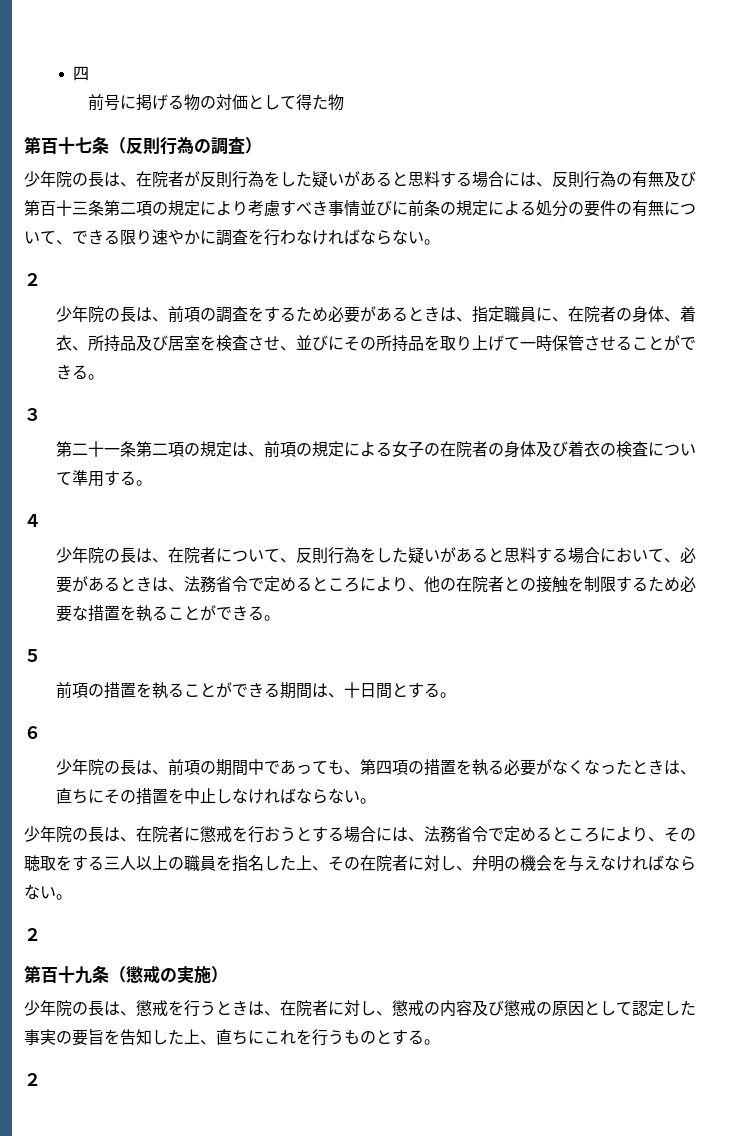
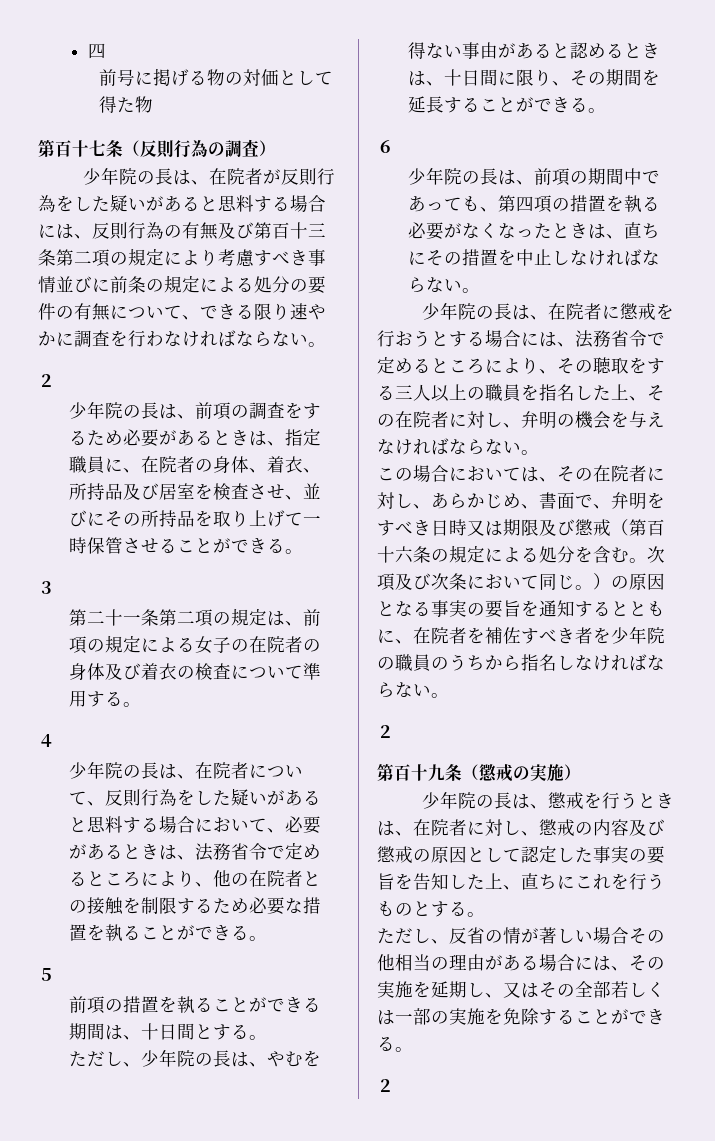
(456, 695) none -> [68,1049,321,1067] [407,42,660,59] [407,69,660,86] [407,96,606,113] // ただし、少年院の長は、やむを得ない事由があると認めるときは、十日間に限り、その期間を延長することができる。
(72, 897) none -> [377,465,665,482] [377,492,665,510] [377,519,665,537] [377,545,665,563] [377,573,665,591] [377,600,665,618] [377,626,665,644] [377,654,665,671] [377,682,449,698] // この場合においては、その在院者に対し、あらかじめ、書面で、弁明をすべき日時又は期限及び懲戒（第百十六条の規定による処分を含む。次項及び次条において同じ。）の原因となる事実の要旨を通知するとともに、在院者を補佐すべき者を少年院の職員のうちから指名しなければならない。
(440, 1042) none -> [377,927,665,944] [377,954,665,971] [377,981,665,998] [377,1008,665,1025] [377,1036,413,1052] // ただし、反省の情が著しい場合その他相当の理由がある場合には、その実施を延期し、又はその全部若しくは一部の実施を免除することができる。

